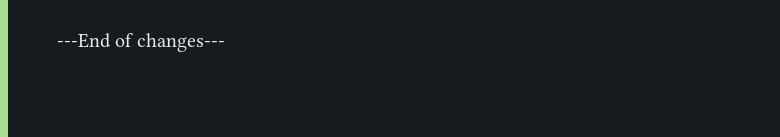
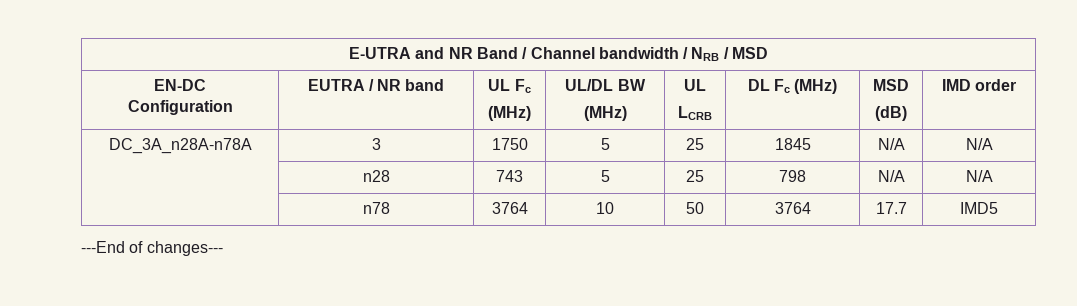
(57, 40) none -> [348,47,769,61] [154,79,206,91] [127,100,233,115] [307,79,445,91] [488,79,531,93] [488,106,531,121] [565,79,646,91] [583,106,627,121] [684,79,706,91] [678,106,712,120] [747,79,838,94] [873,79,909,91] [875,106,907,121] [941,79,1017,91] [108,138,252,154] [371,138,381,150] [491,138,528,150] [600,138,610,150] [686,138,704,150] [774,138,811,150] [877,138,905,150] [965,138,993,150] [362,170,390,182] [496,170,523,182] [600,170,610,182] [686,170,704,182] [779,170,806,182] [877,170,905,182] [965,170,993,182] [362,202,390,214] [491,202,528,214] [596,202,614,214] [686,202,704,214] [774,202,811,214] [875,202,907,214] [960,202,998,214] E-UTRA and NR Band / Channel bandwidth / NRB / MSD // EN-DC // Configuration | EUTRA / NR band | UL Fc // (MHz) | UL/DL BW // (MHz) | UL // LCRB | DL Fc (MHz) | MSD // (dB) | IMD order // DC_3A_n28A-n78A | 3 | 1750 | 5 | 25 | 1845 | N/A | N/A // | n28 | 743 | 5 | 25 | 798 | N/A | N/A // | n78 | 3764 | 10 | 50 | 3764 | 17.7 | IMD5 //

